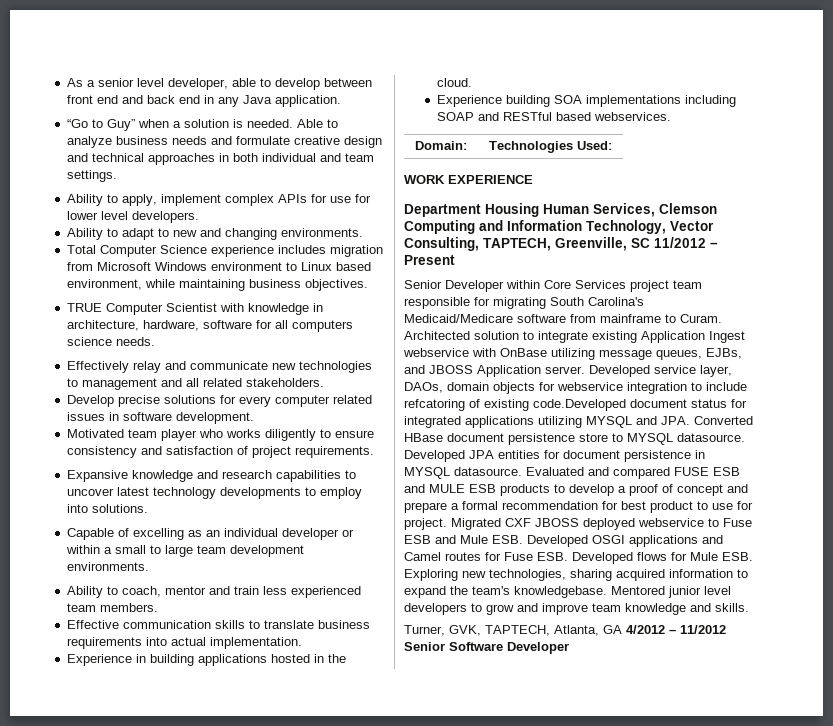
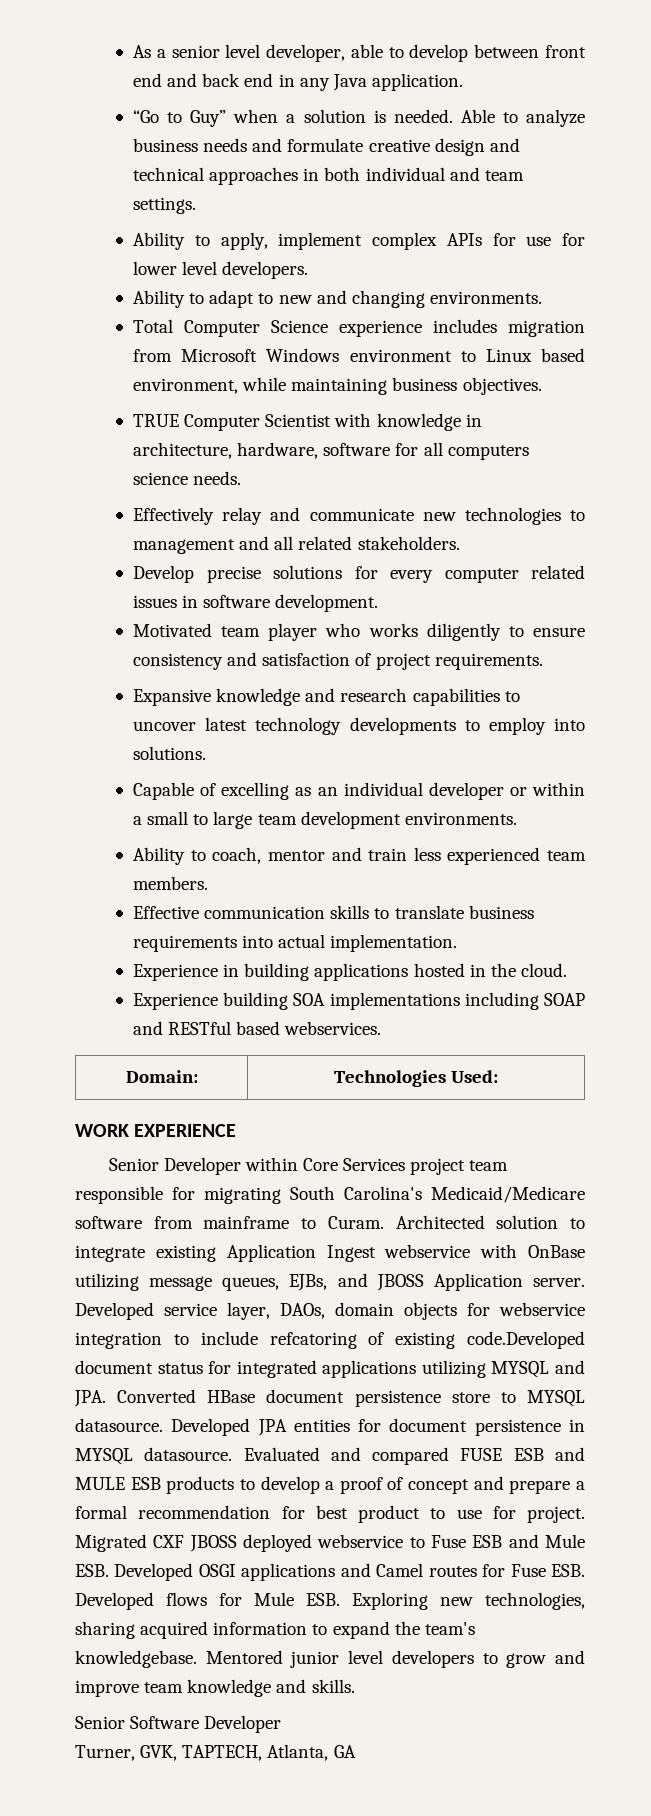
[404,203,717,217] [404,220,714,234] [404,237,718,251] [404,255,455,265] // Department Housing Human Services, Clemson Computing and Information Technology, Vector Consulting, TAPTECH, Greenville, SC 11/2012 – Present -> (237, 1130) none
(749, 607) none -> [75,1715,282,1733] // Senior Software Developer
[626,625,726,634] [404,642,569,654] 4/2012 – 11/2012 Senior Software Developer -> (356, 1751) none

